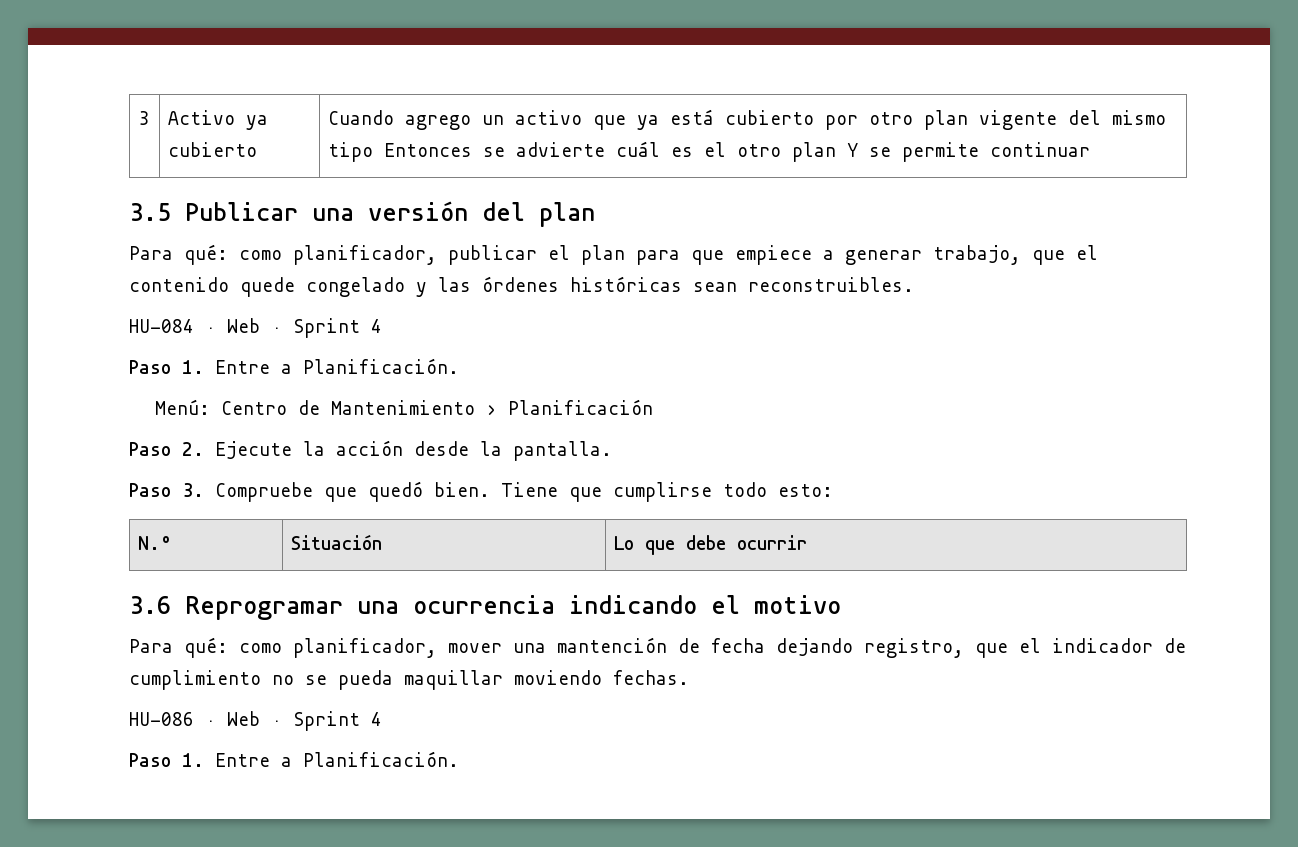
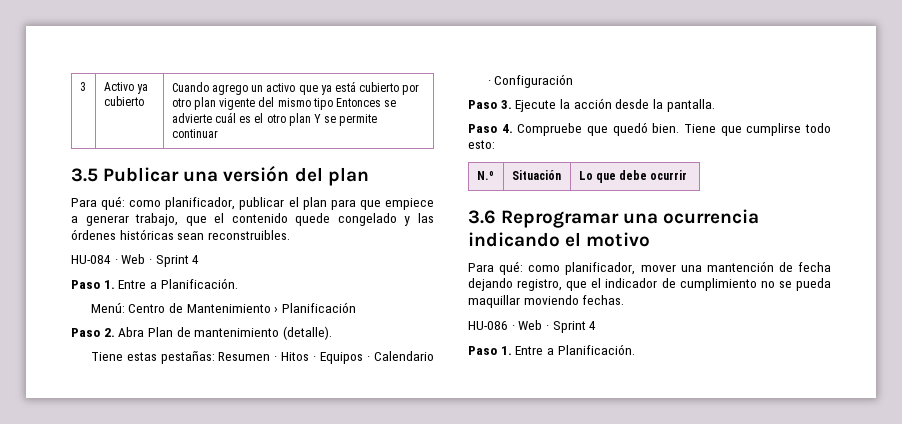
(204, 449) none -> [118,326,332,340] [90,350,435,364] [487,74,574,88] [468,100,512,109] Abra Plan de mantenimiento (detalle). // Tiene estas pestañas: Resumen · Hitos · Equipos · Calendario · Configuración // Paso 3.
[182,483,204,497] 3. -> [501,124,513,133] 4.

